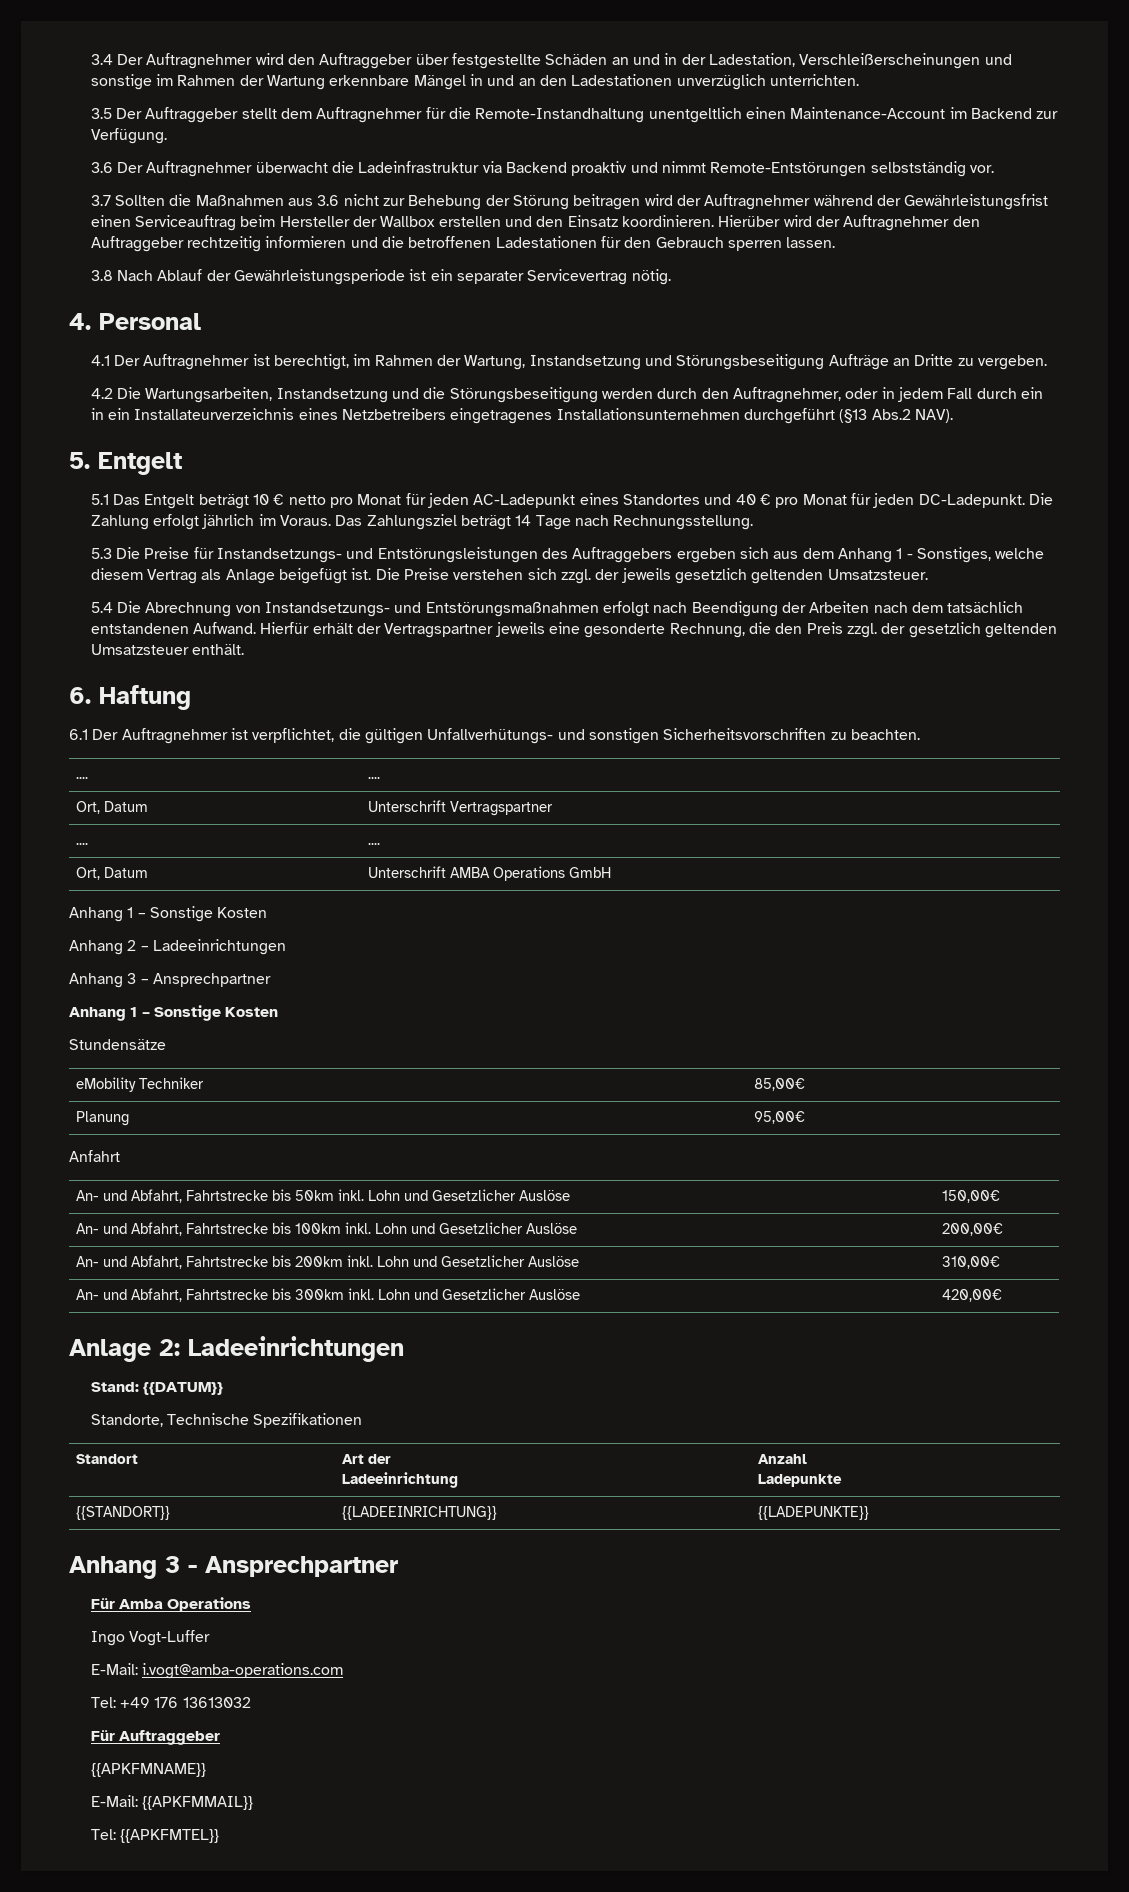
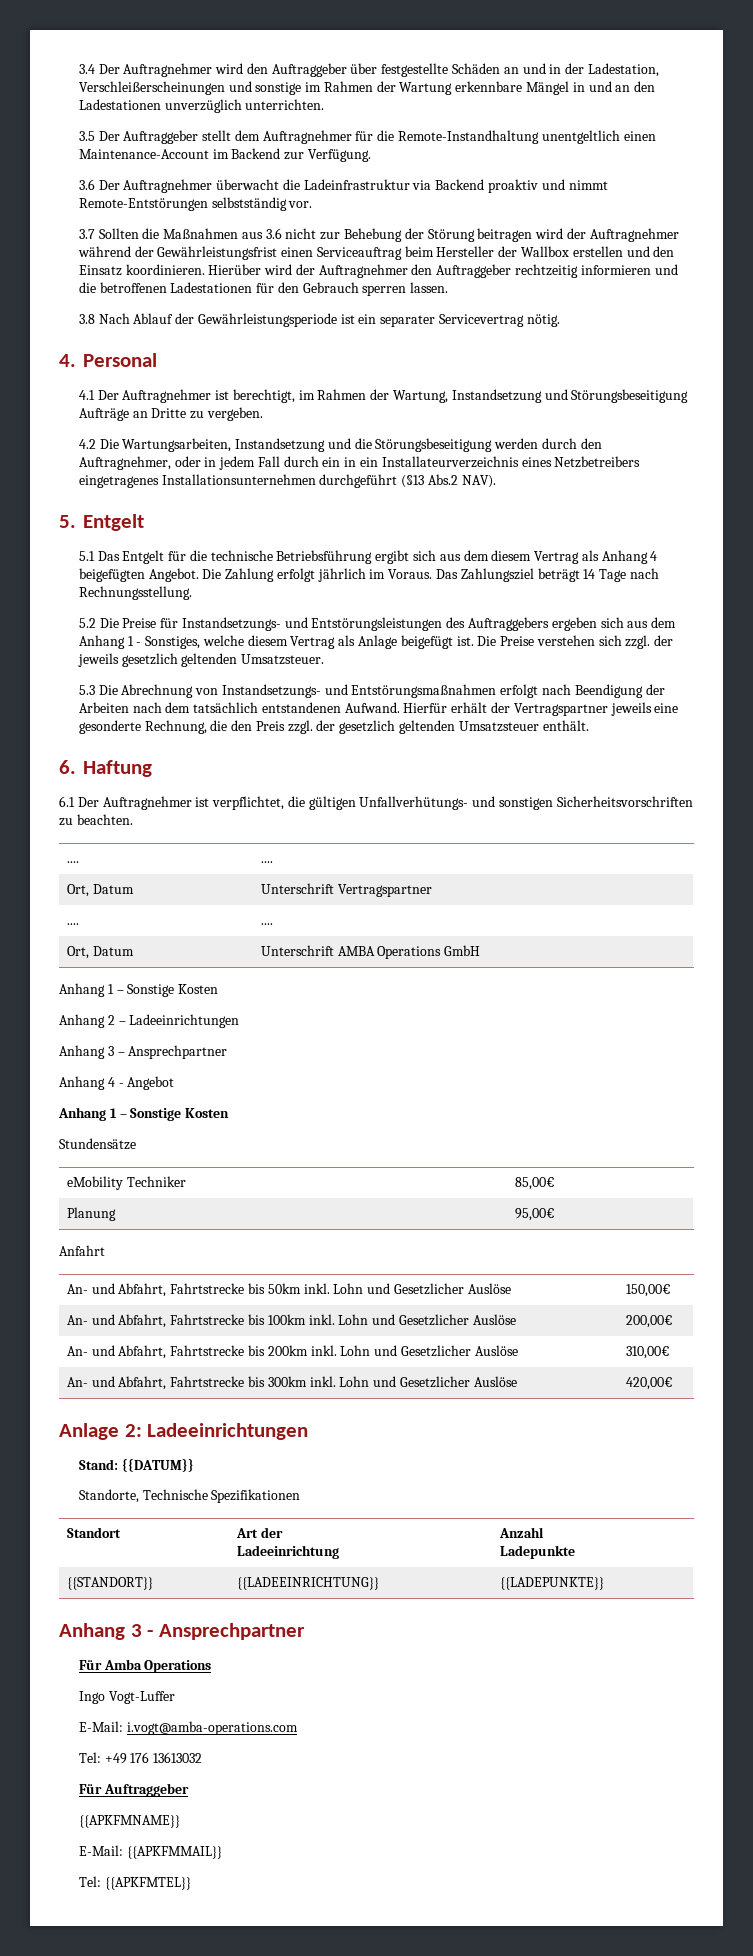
[198,493,1025,509] beträgt 10 € netto pro Monat für jeden AC-Ladepunkt eines Standortes und 40 € pro Monat für jeden DC-Ladepunkt. -> [168,550,658,564] [78,568,199,582] für die technische Betriebsführung ergibt sich aus dem diesem Vertrag als Anhang 4 beigefügten Angebot.
[90,548,112,559] 5.3 -> [78,618,96,628] 5.2
[90,602,113,613] 5.4 -> [78,685,95,695] 5.3
(271, 980) none -> [59,1076,175,1090] // Anhang 4 - Angebot

